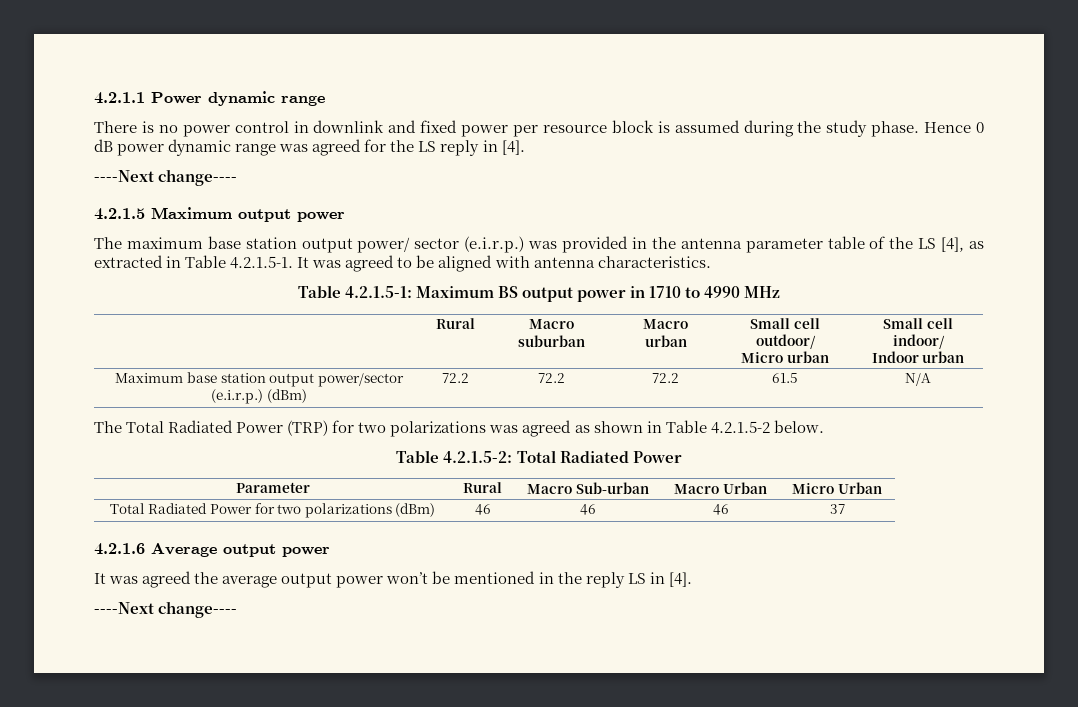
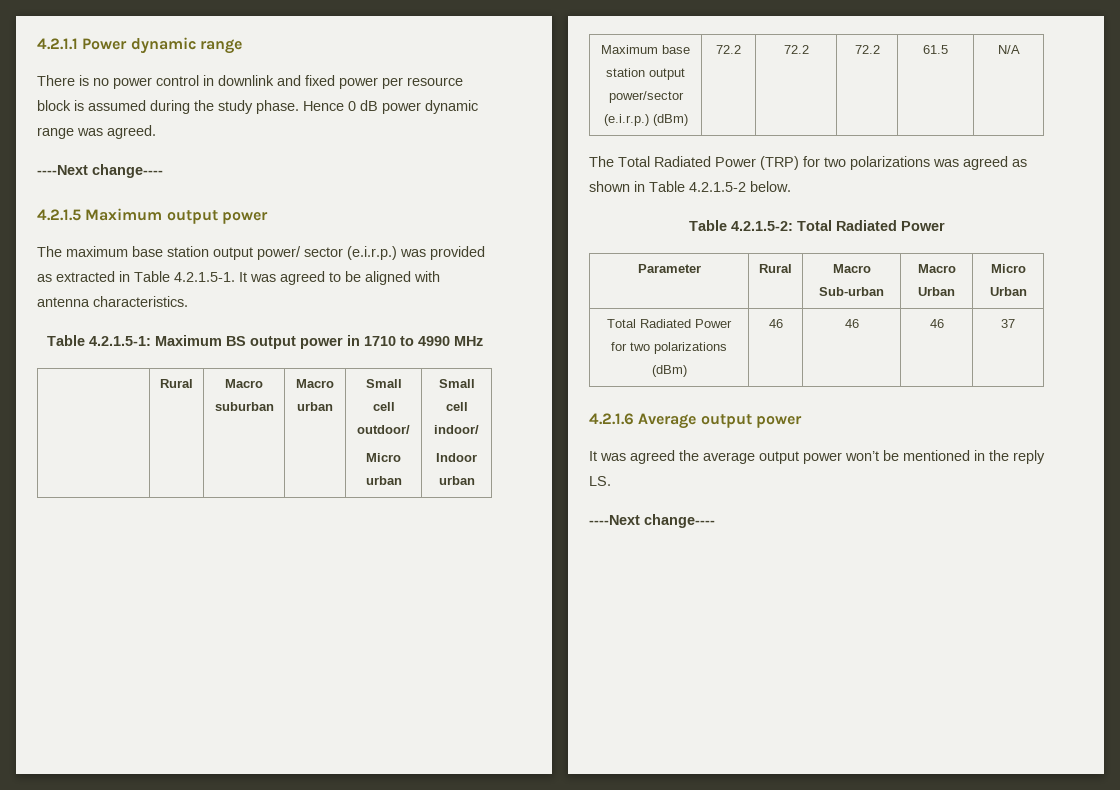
[312,139,525,156] agreed for the LS reply in [4]. -> [107,125,156,139] agreed.
[631,236,965,253] in the antenna parameter table of the LS [4], -> (485, 253) none
[627,572,692,587] LS in [4]. -> [589,476,611,486] LS.

